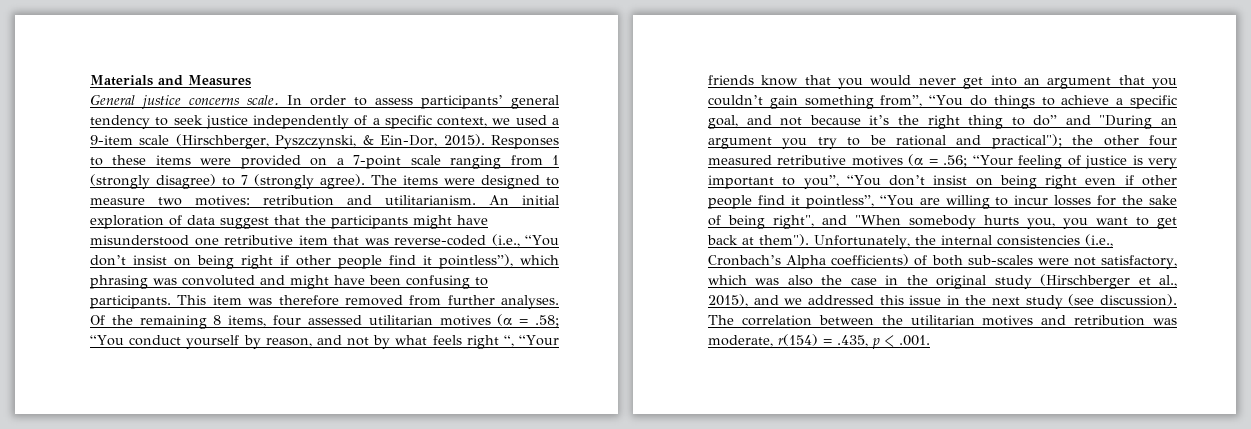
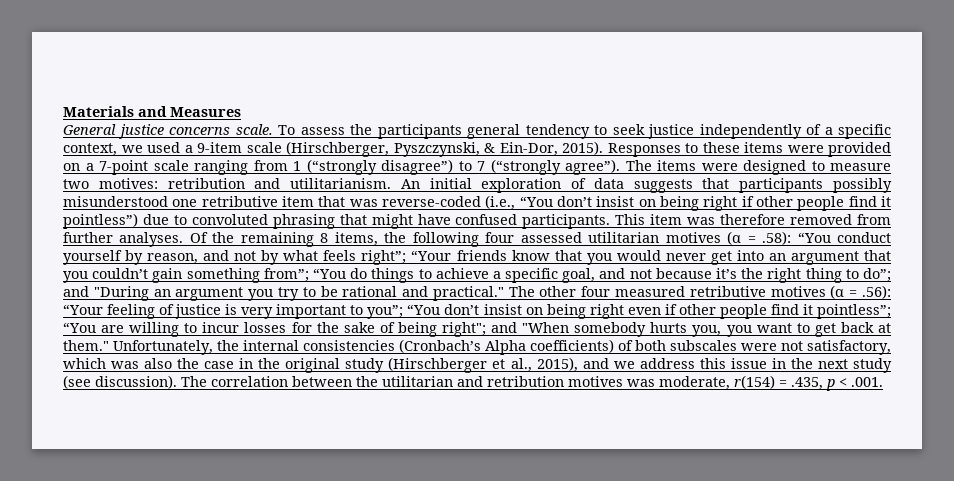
[287,95,503,109] In order to assess participants’ -> [278,124,462,139] To assess the participants
[90,174,365,189] (strongly disagree) to 7 (strongly agree). -> [306,159,620,175] (“strongly disagree”) to 7 (“strongly agree”).
[220,215,488,229] suggest that the participants might have -> [633,178,892,193] suggests that participants possibly
[439,254,559,269] [90,275,488,289] pointless”), which phrasing was convoluted and might have been confusing to -> [63,213,518,229] pointless”) due to convoluted phrasing that might have confused
(267, 321) none -> [384,232,479,247] the following
[535,315,559,327] .58; -> [762,231,792,245] .58):
[466,335,514,349] right “, -> [361,250,407,265] right”;
[880,95,923,107] from”, -> [263,268,309,282] from”;
[1033,115,1058,126] do” -> [862,268,891,282] do”;
[991,134,1094,149] practical"); the -> [432,286,535,301] practical." The
[943,155,968,167] .56; -> [861,285,891,299] .56):
[803,175,839,189] you”, -> [367,305,404,319] you”;
[805,195,874,209] pointless”, -> [816,304,891,319] pointless”;
[773,215,814,229] right", -> [441,322,486,337] right";
[759,234,809,246] them"). -> [63,340,109,351] them."
[1084,234,1113,247] [708,255,781,266] (i.e., Cronbach’s -> [399,339,481,353] (Cronbach’s
[967,255,1033,265] sub-scales -> [670,340,737,351] subscales
[807,295,874,305] addressed -> [639,358,695,369] address
[982,315,1034,326] motives -> (453, 381) none
(1146, 320) none -> [568,376,623,387] motives

